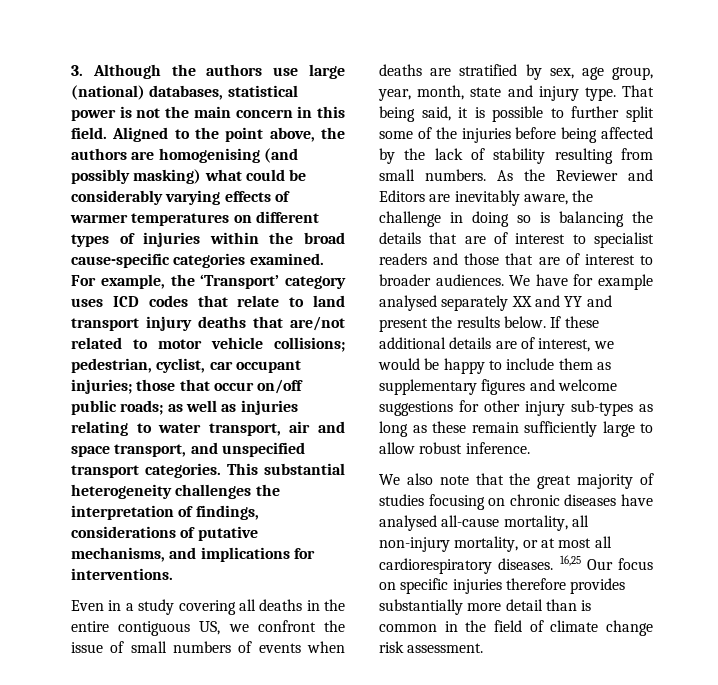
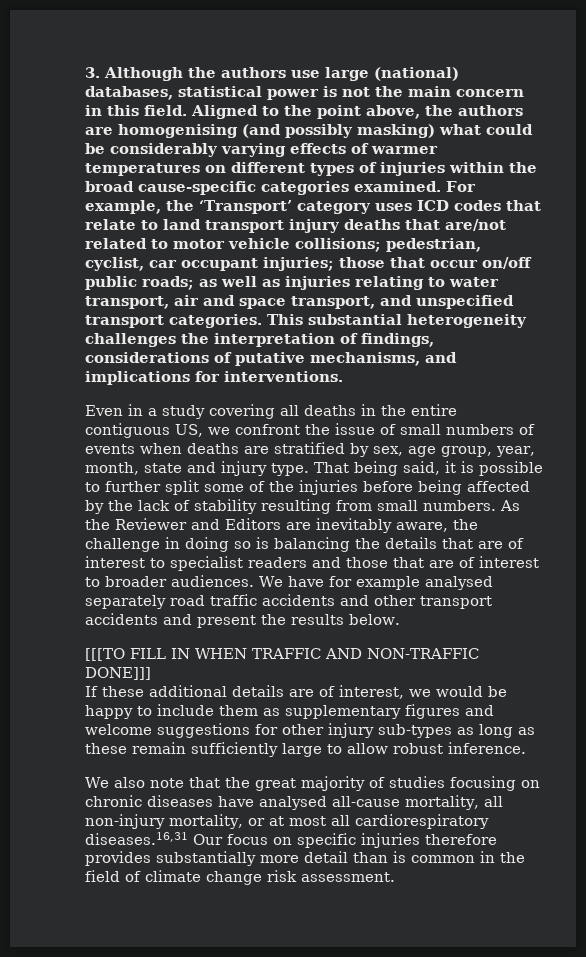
[511,295,583,307] XX and YY -> [170,594,492,609] [85,613,158,625] road traffic accidents and other transport accidents
(546, 322) none -> [85,648,479,661] [85,667,151,680] // [[[TO FILL IN WHEN TRAFFIC AND NON-TRAFFIC DONE]]] //
[498,555,581,570] diseases. 16,25 -> [85,832,188,845] diseases.16,31

